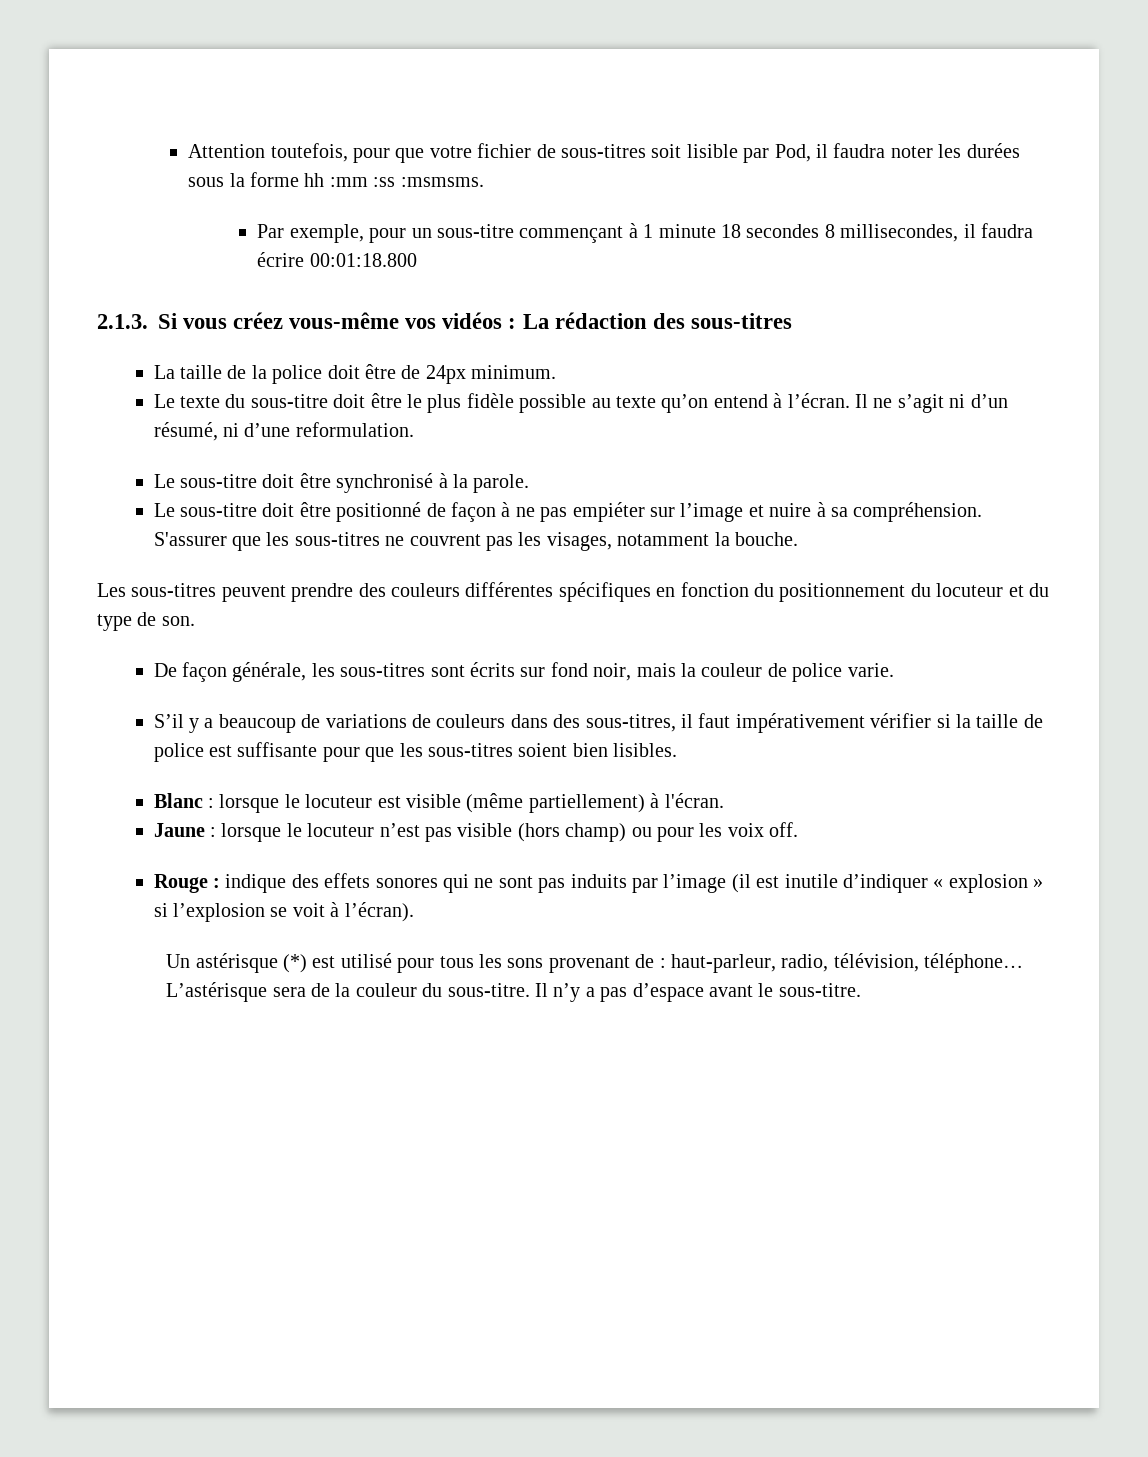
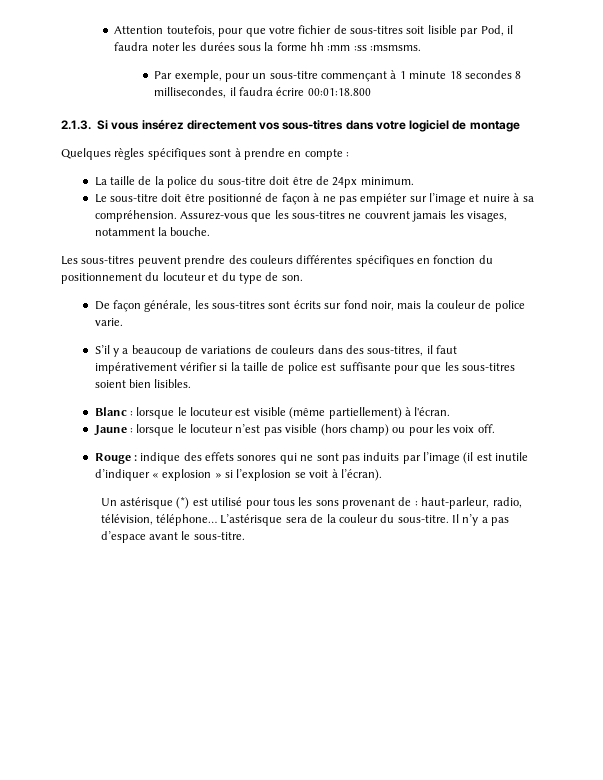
[233,312,792,329] créez vous-même vos vidéos : La rédaction des sous-titres -> [141,119,520,132] [61,148,349,160] insérez directement vos sous-titres dans votre logiciel de montage // Quelques règles spécifiques sont à prendre en compte :
(323, 374) none -> [200,176,266,185] du sous-titre
[153,393,1008,413] [153,422,414,441] [153,473,530,493] // Le texte du sous-titre doit être le plus fidèle possible au texte qu’on entend à l’écran. Il ne s’agit ni d’un résumé, ni d’une reformulation. // Le sous-titre doit être synchronisé à la parole. -> (414, 181) none
[153,532,227,546] S'assurer -> [179,211,248,220] Assurez-vous
[485,536,513,551] pas -> [412,211,447,222] jamais

